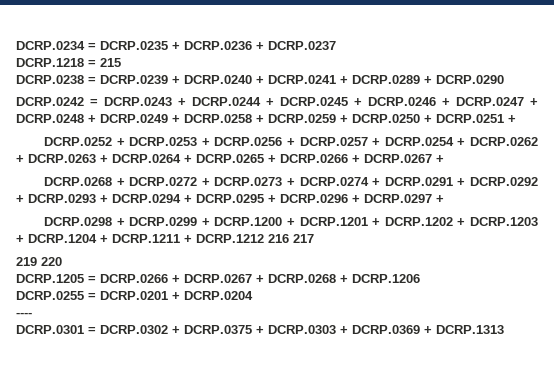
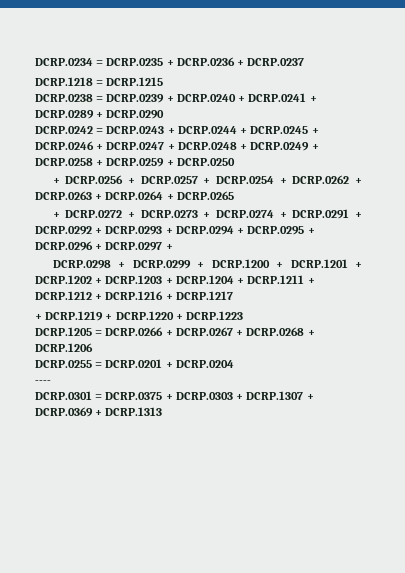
[100,58,121,67] 215 -> [106,77,164,86] DCRP.1215
[424,114,516,123] [43,137,198,146] + DCRP.0251 + // DCRP.0252 + DCRP.0253 -> (235, 162) //
[268,154,444,163] [43,177,112,186] + DCRP.0266 + DCRP.0267 + // DCRP.0268 -> (234, 195) //
[268,234,314,243] [16,257,62,266] 216 217 // 219 220 -> [95,291,233,300] [35,311,244,321] + DCRP.1216 + DCRP.1217 // + DCRP.1219 + DCRP.1220 + DCRP.1223
[100,325,180,334] DCRP.0302 + -> (103, 397) none
(348, 330) none -> [246,391,314,400] DCRP.1307 +

